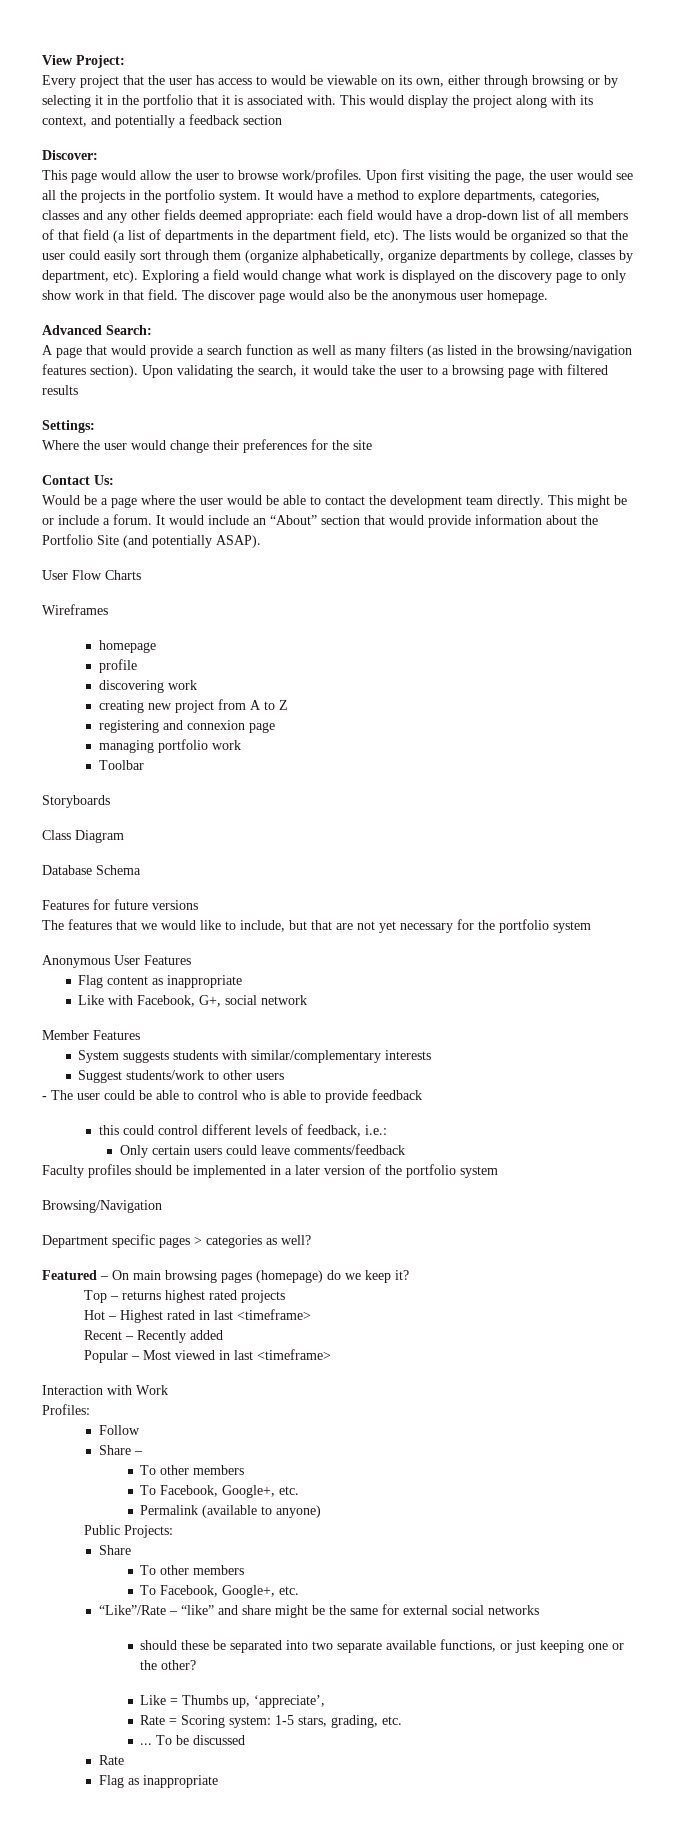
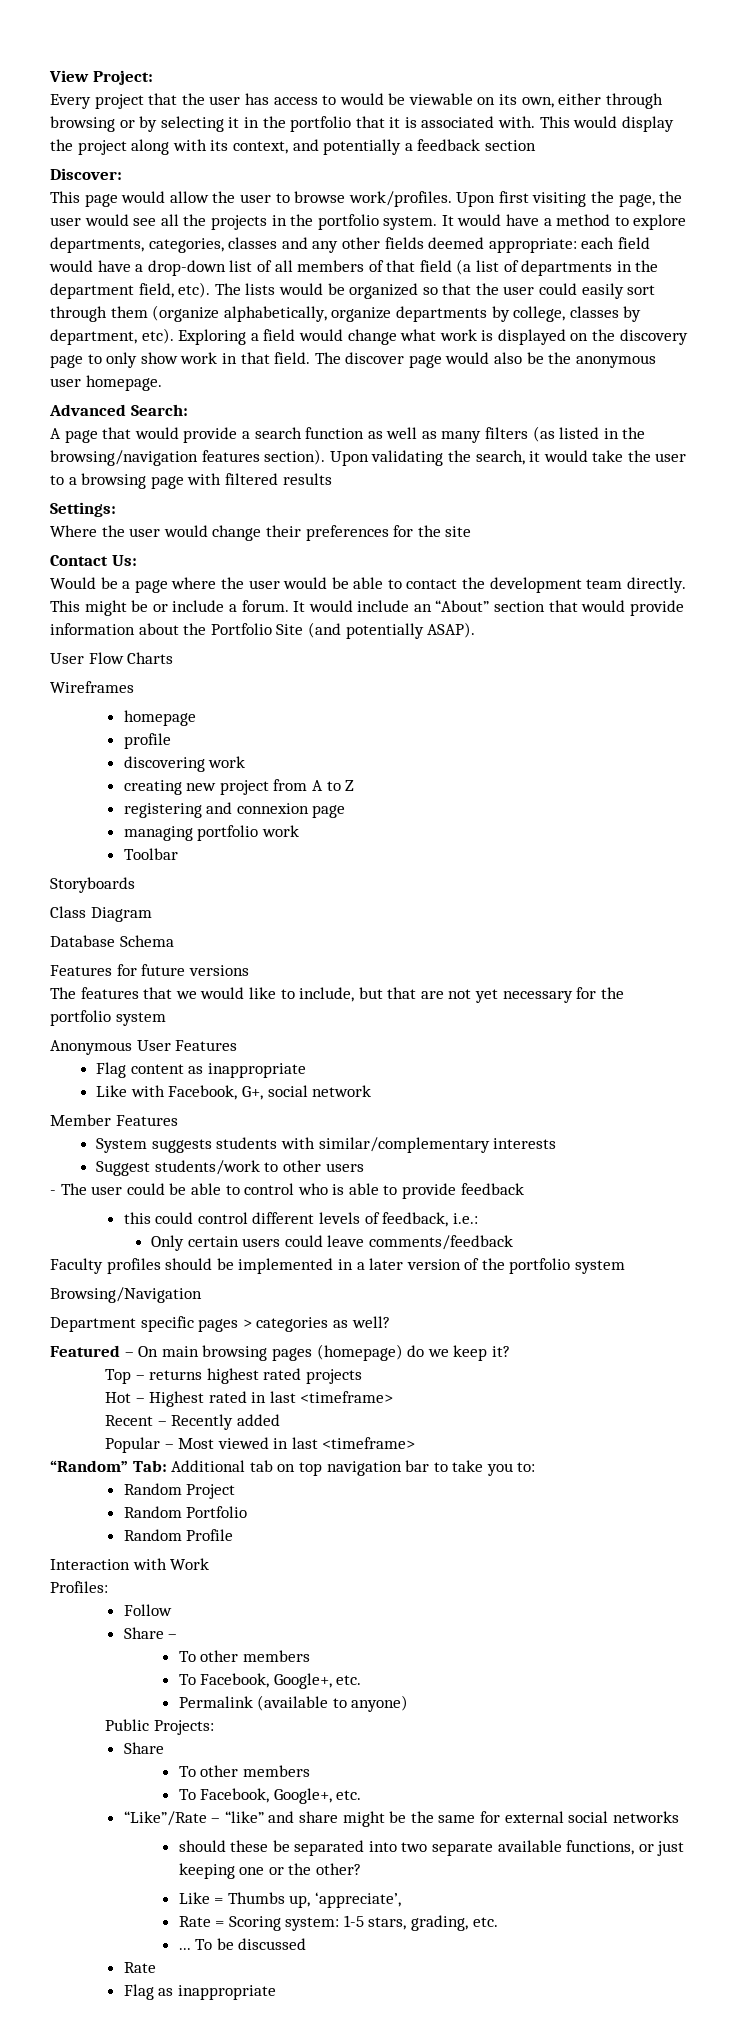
(331, 1354) none -> [50,1460,536,1476] [123,1483,236,1499] [123,1506,248,1518] [123,1529,234,1541] // “Random” Tab: Additional tab on top navigation bar to take you to: // Random Project // Random Portfolio // Random Profile

